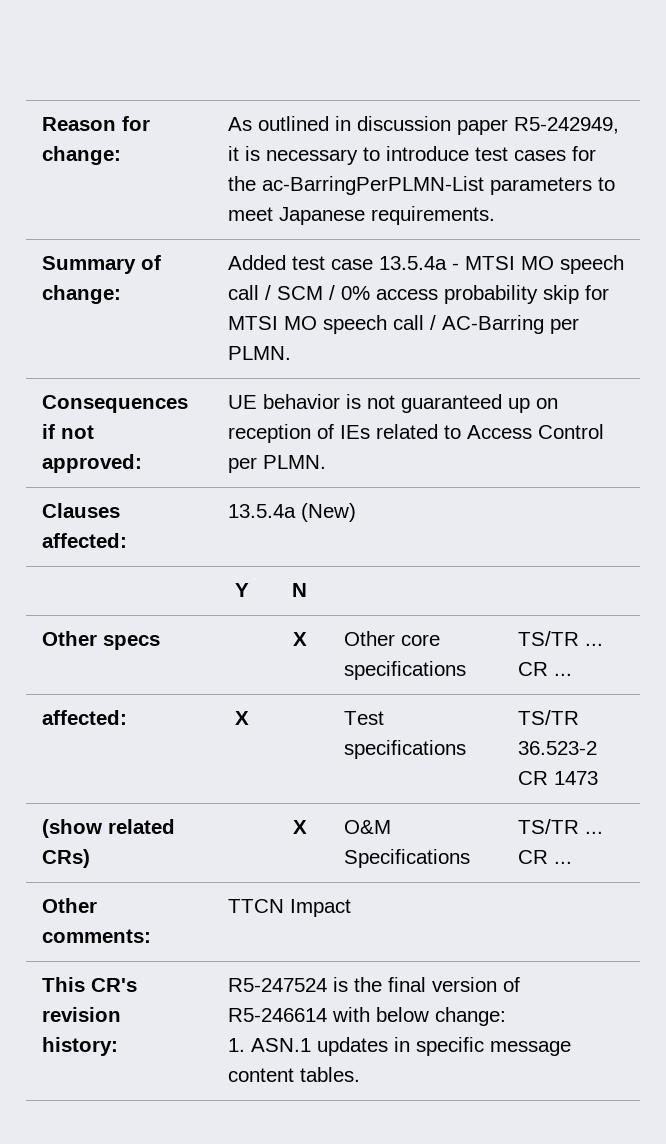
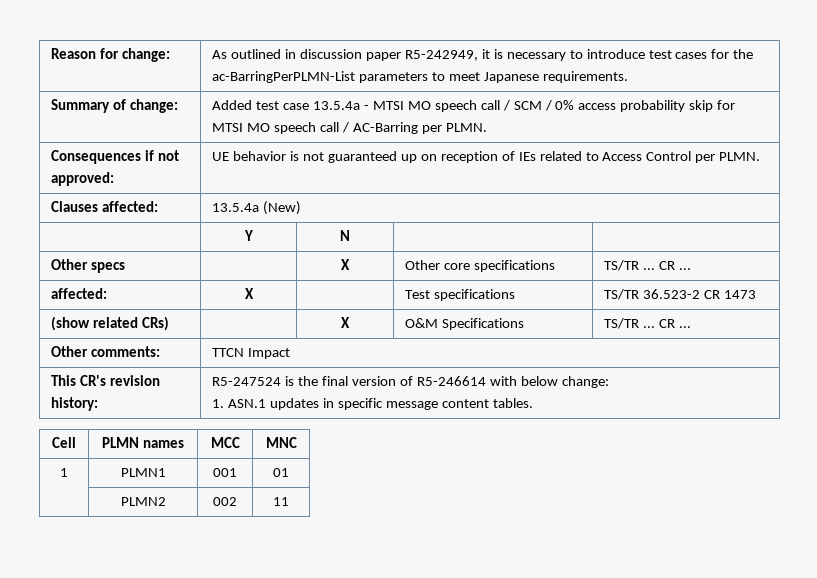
(360, 1074) none -> [52,437,76,448] [102,437,184,448] [210,437,240,448] [265,437,297,448] [60,468,68,477] [120,468,166,477] [213,468,237,477] [273,468,289,477] [120,497,166,506] [213,497,237,506] [273,497,289,506] // Cell | PLMN names | MCC | MNC // 1 | PLMN1 | 001 | 01 // | PLMN2 | 002 | 11

